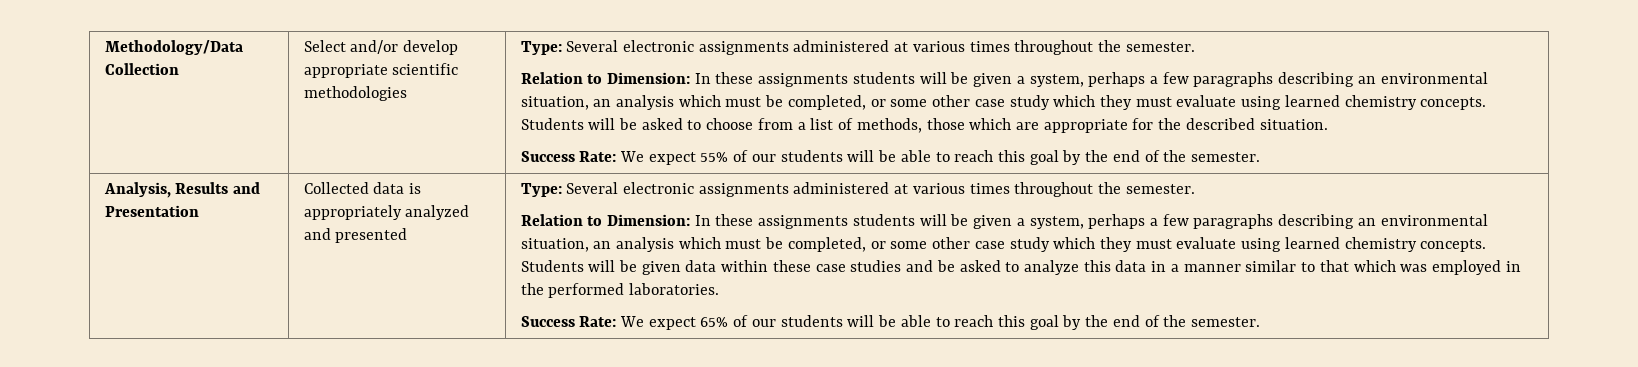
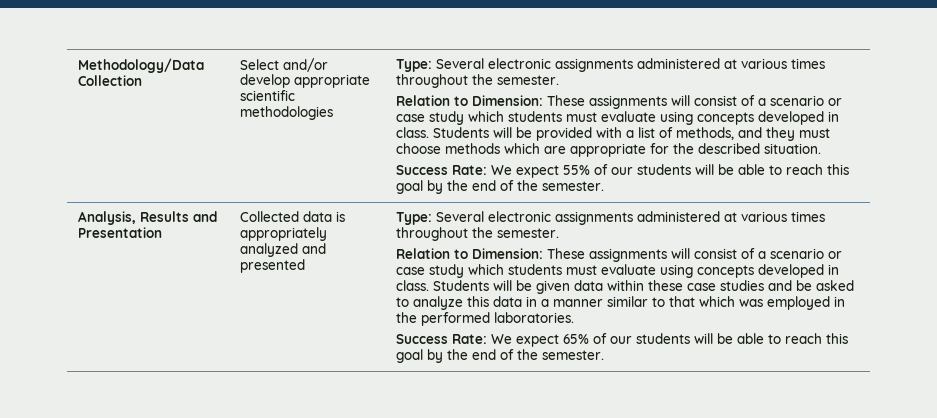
[694,72,1488,87] [520,95,1487,110] [520,118,965,133] In these assignments students will be given a system, perhaps a few paragraphs describing an environmental situation, an analysis which must be completed, or some other case study which they must evaluate using learned chemistry concepts. Students will be asked to choose from a list of methods, those -> [546,95,842,109] [395,111,839,125] [395,127,830,141] [395,143,500,154] These assignments will consist of a scenario or case study which students must evaluate using concepts developed in class. Students will be provided with a list of methods, and they must choose methods
[694,214,1488,229] [520,237,1487,252] In these assignments students will be given a system, perhaps a few paragraphs describing an environmental situation, an analysis which must be completed, or some other case study which they must evaluate using learned chemistry concepts. -> [546,248,842,262] [395,264,839,278] [395,280,429,291] These assignments will consist of a scenario or case study which students must evaluate using concepts developed in class.

